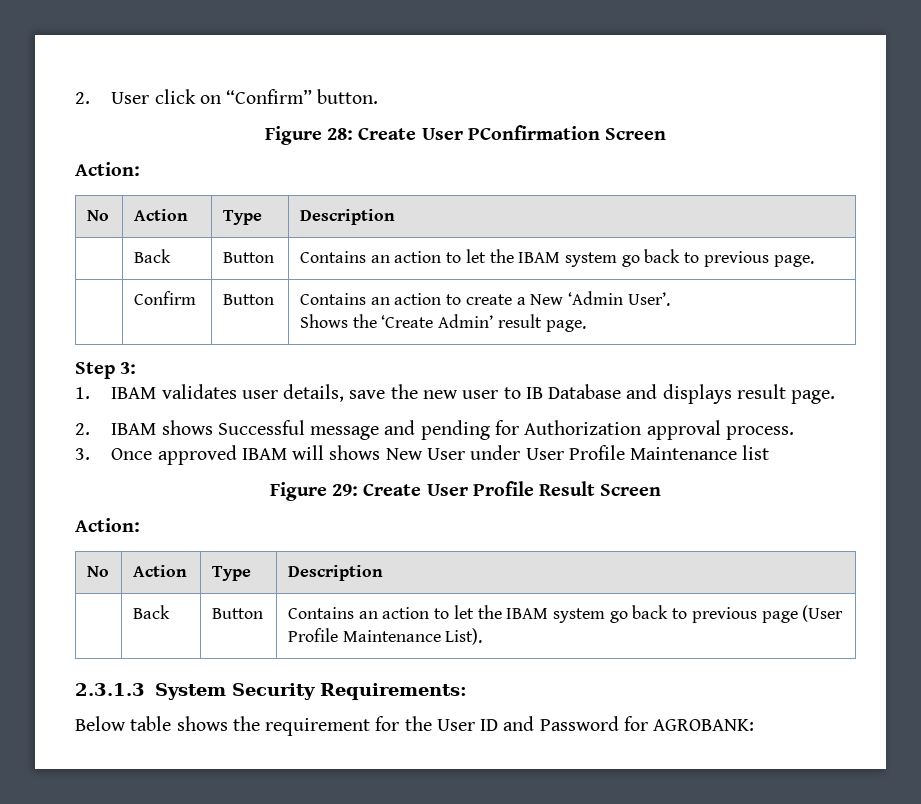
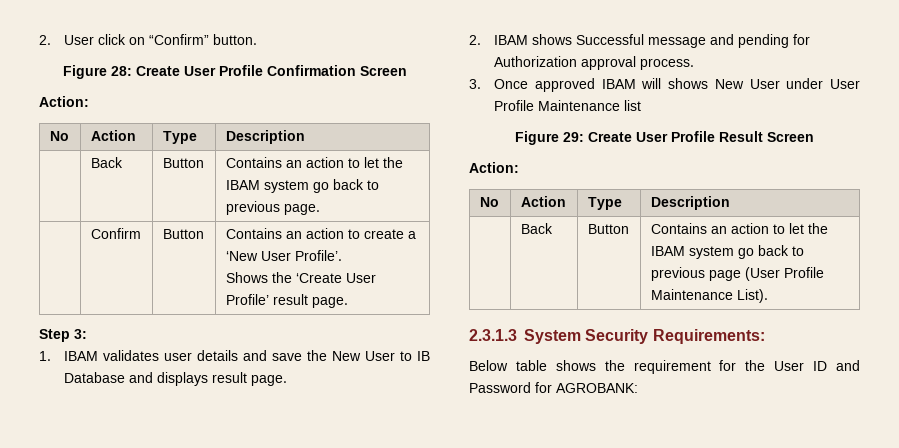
[467,125,600,140] PConfirmation -> [218,65,356,76] Profile Confirmation
[530,291,670,306] New ‘Admin User’. -> [225,250,342,261] ‘New User Profile’.
[438,314,494,328] Admin’ -> [345,273,376,283] [225,294,269,305] User Profile’
[283,384,499,402] details, save the new user -> [197,350,396,361] details and save the New User

